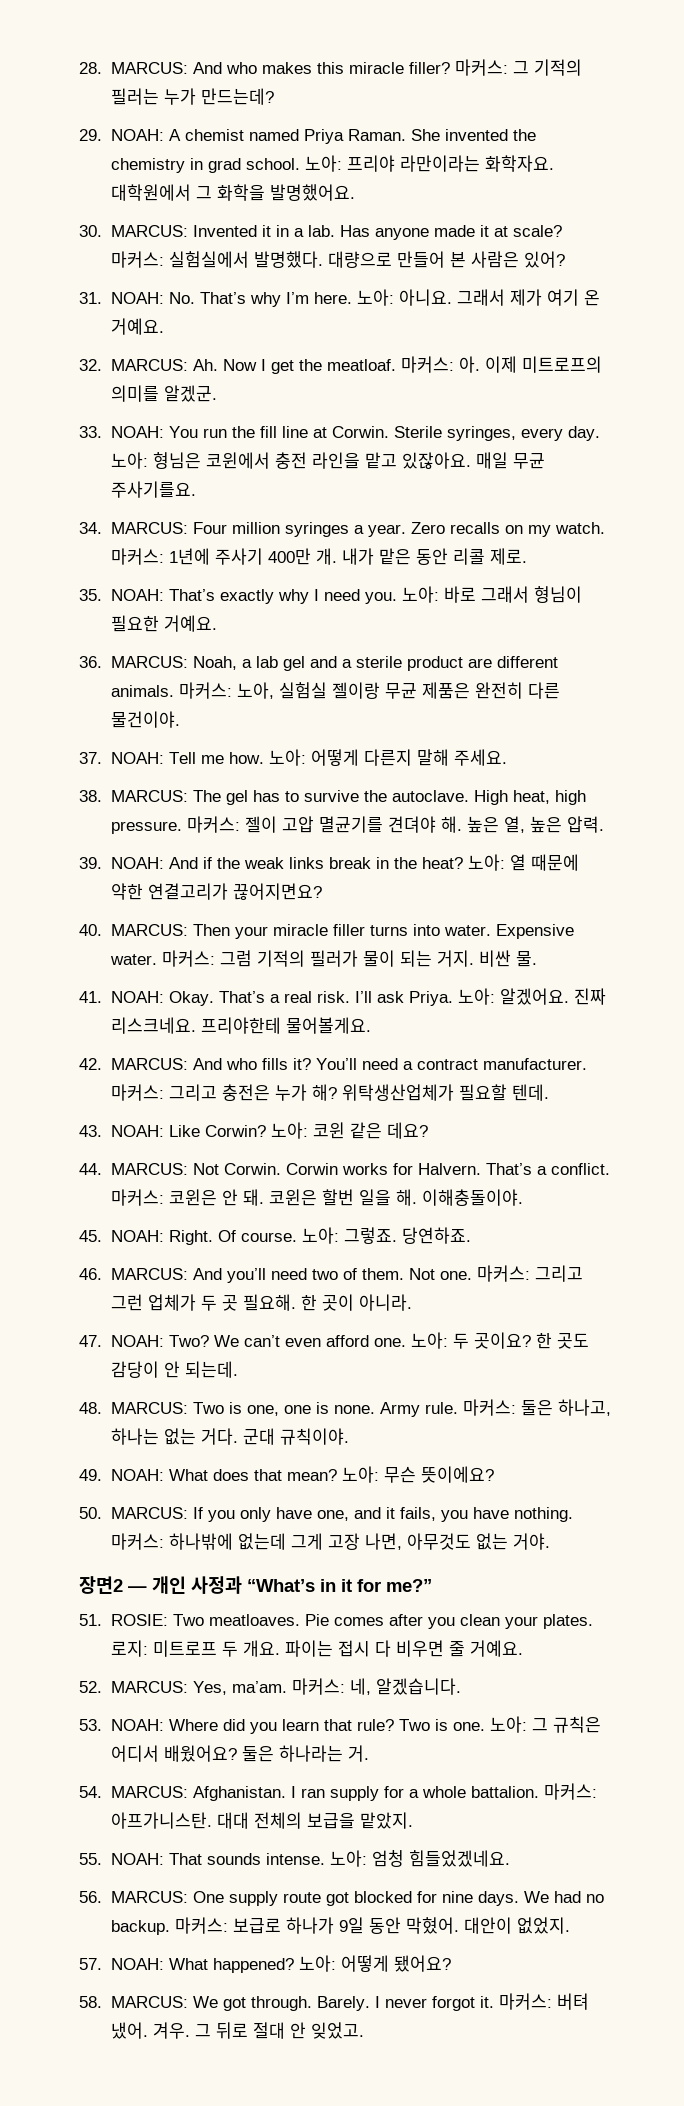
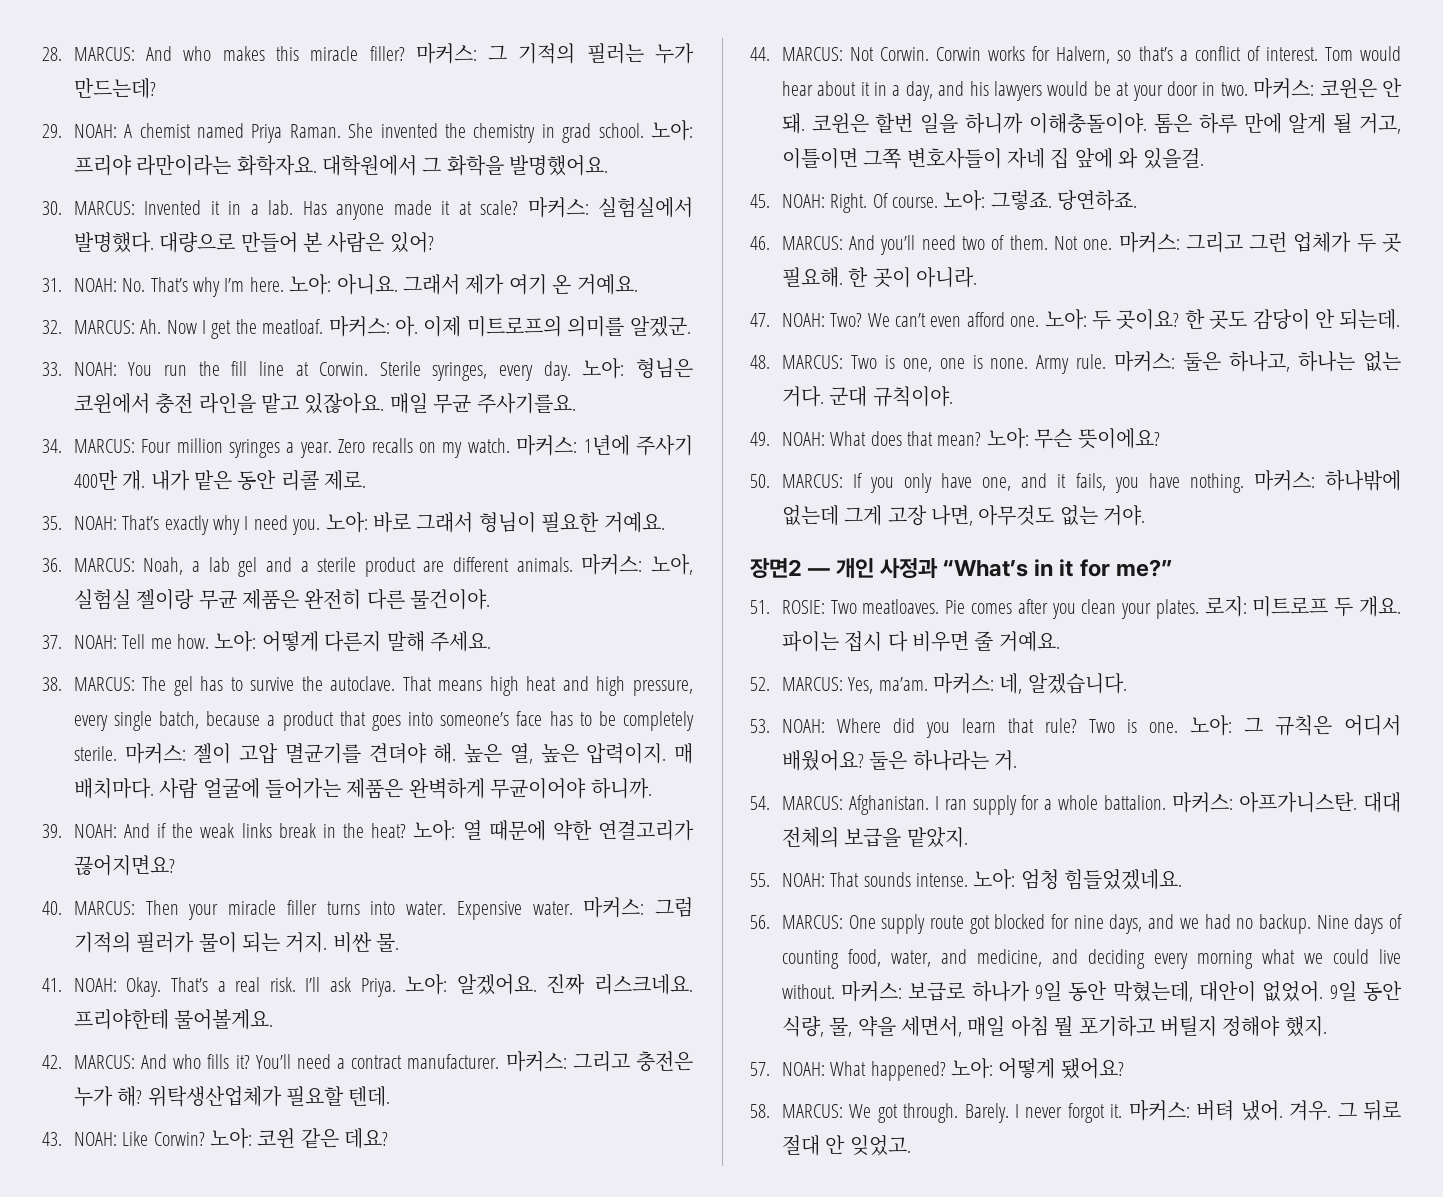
[473,790,586,805] [110,821,182,834] High heat, high pressure. -> [402,676,694,696] [73,711,694,731] [73,746,117,761] That means high heat and high pressure, every single batch, because a product that goes into someone’s face has to be completely sterile.
[566,816,604,833] 압력. -> [586,743,693,764] [73,778,652,799] 압력이지. 매 배치마다. 사람 얼굴에 들어가는 제품은 완벽하게 무균이어야 하니까.
[417,1163,610,1175] Halvern. That’s a conflict. -> [1056,46,1401,64] [781,81,1248,101] Halvern, so that’s a conflict of interest. Tom would hear about it in a day, and his lawyers would be at your door in two.
[395,1189,417,1206] 해. -> [965,113,1024,134] 하니까
(523, 1197) none -> [1153,113,1401,134] [781,148,1204,169] 톰은 하루 만에 알게 될 거고, 이틀이면 그쪽 변호사들이 자네 집 앞에 와 있을걸.
[477,1891,604,1906] [110,1920,170,1935] days. We had no backup. -> [1109,914,1402,934] [781,949,1401,969] [781,984,835,999] days, and we had no backup. Nine days of counting food, water, and medicine, and deciding every morning what we could live without.
[405,1917,570,1934] 막혔어. 대안이 없었지. -> [1112,981,1402,1002] [781,1016,1327,1037] 막혔는데, 대안이 없었어. 9일 동안 식량, 물, 약을 세면서, 매일 아침 뭘 포기하고 버틸지 정해야 했지.

